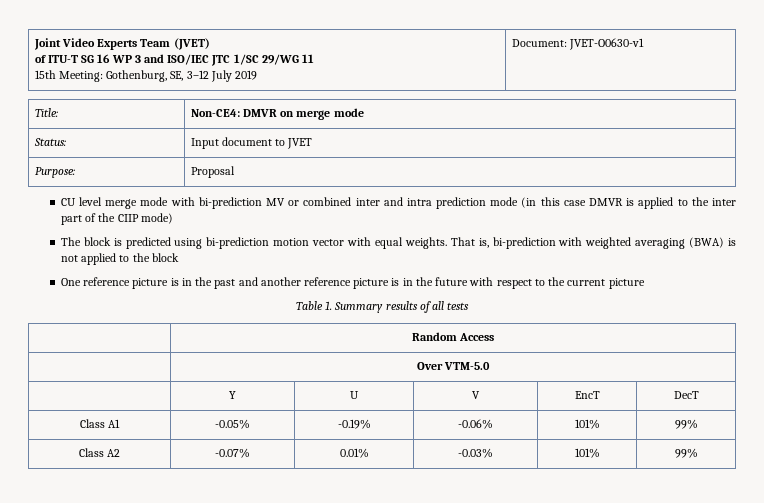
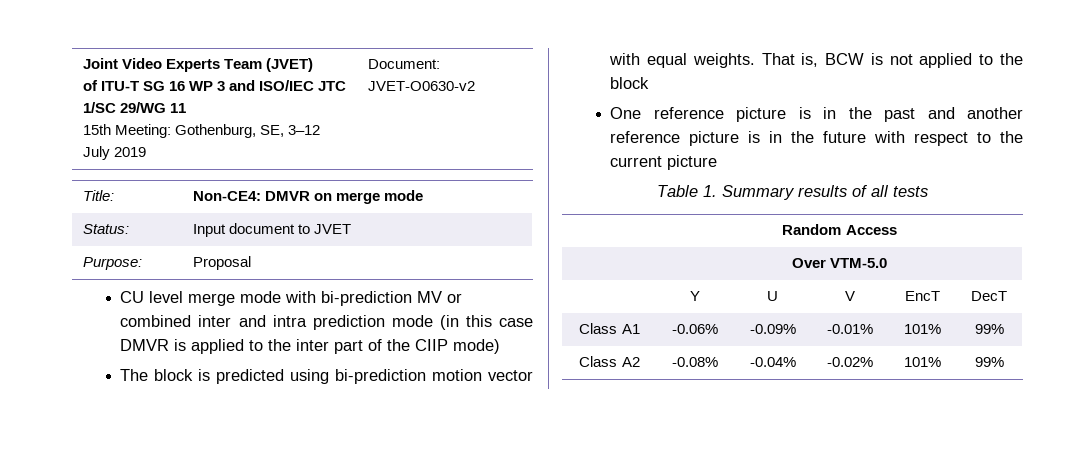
[568,38,644,50] JVET-O0630-v1 -> [367,81,475,91] JVET-O0630-v2
[492,237,725,249] bi-prediction with weighted averaging (BWA) -> [825,53,865,65] BCW
[215,419,250,429] [337,419,371,429] [458,419,493,429] -0.05% | -0.19% | -0.06% -> [672,324,718,334] [749,324,796,334] [827,324,873,334] -0.06% | -0.09% | -0.01%
[215,448,250,458] [339,448,369,458] [458,448,493,458] -0.07% | 0.01% | -0.03% -> [672,357,718,367] [749,357,796,367] [827,357,873,367] -0.08% | -0.04% | -0.02%

